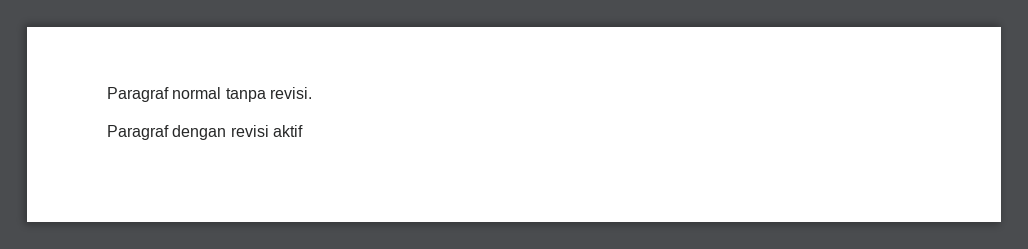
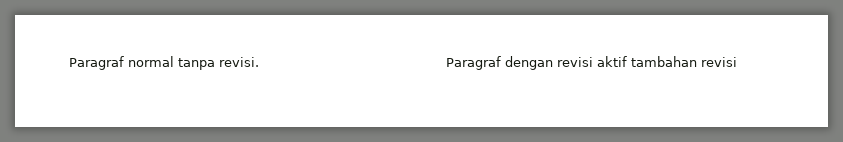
(303, 131) none -> [631,56,737,67] tambahan revisi

